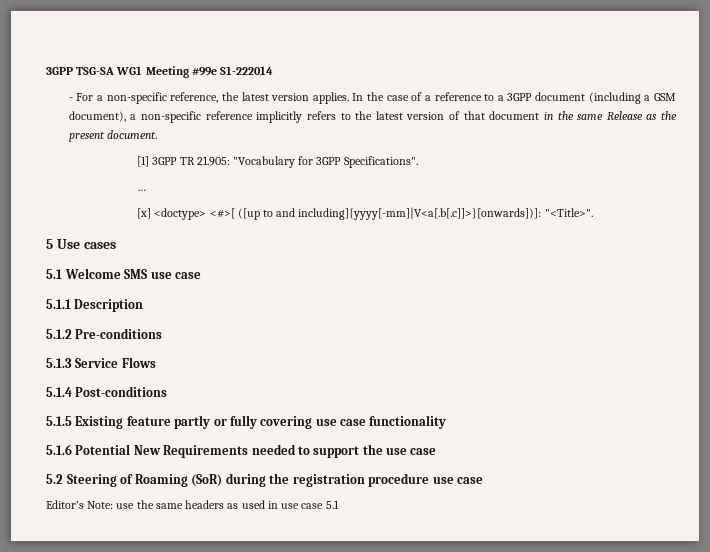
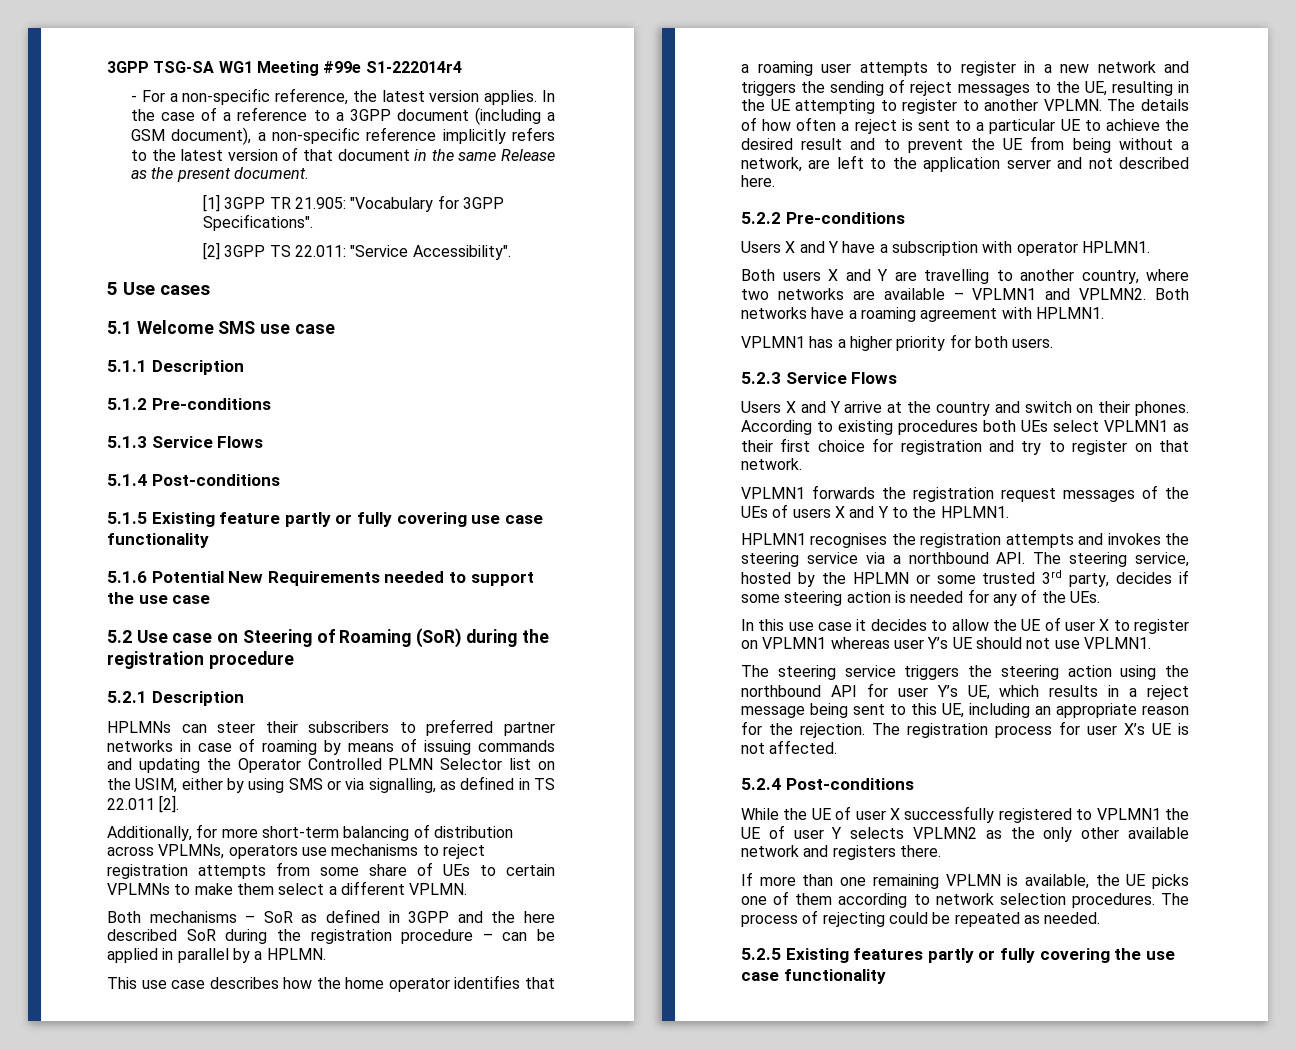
[220,66,274,75] S1-222014 -> [365,61,462,73] S1-222014r4
[137,189,147,191] [137,207,593,220] … // [x] <doctype> <#>[ ([up to and including]{yyyy[-mm]|V<a[.b[.c]]>}[onwards])]: "<Title>". -> [203,242,511,260] [2] 3GPP TS 22.011: "Service Accessibility".
(63, 479) none -> [136,630,239,643] Use case on
[432,476,484,484] [46,500,339,509] use case // Editor’s Note: use the same headers as used in use case 5.1 -> [107,691,244,706] [107,719,555,736] [107,738,555,755] [107,758,555,773] [107,776,555,793] [107,795,180,813] [107,824,513,841] [107,844,485,859] [107,862,555,879] [107,881,468,895] [107,909,556,923] [107,929,555,944] [107,948,326,963] [107,975,555,992] [741,61,1189,76] [741,79,1189,96] [741,99,1189,114] [741,117,1189,134] [741,136,1189,153] [741,155,1189,172] [741,175,775,187] [741,212,905,224] [741,241,1150,256] [741,269,1189,284] [741,288,1189,300] [741,307,1104,322] [741,334,1054,351] [741,372,898,384] [741,401,1189,416] [741,420,1189,435] [741,438,1189,455] [741,458,802,470] [741,485,1189,502] [741,504,1009,518] [741,533,1189,548] [741,552,1189,567] [741,570,1189,587] [741,589,1100,606] [741,617,1189,634] [741,637,1151,649] [741,665,1189,680] [741,683,1189,700] [741,703,1189,718] [741,721,1189,738] [741,740,838,754] [741,778,914,790] [741,806,1189,823] [741,825,1189,842] [741,845,941,860] [741,872,1189,889] [741,891,1189,908] [741,910,1101,927] [741,948,1175,963] [741,969,886,984] // 5.2.1 Description // HPLMNs can steer their subscribers to preferred partner networks in case of roaming by means of issuing commands and updating the Operator Controlled PLMN Selector list on the USIM, either by using SMS or via signalling, as defined in TS 22.011 [2]. // Additionally, for more short-term balancing of distribution across VPLMNs, operators use mechanisms to reject registration attempts from some share of UEs to certain VPLMNs to make them select a different VPLMN. // Both mechanisms – SoR as defined in 3GPP and the here described SoR during the registration procedure – can be applied in parallel by a HPLMN. // This use case describes how the home operator identifies that a roaming user attempts to register in a new network and triggers the sending of reject messages to the UE, resulting in the UE attempting to register to another VPLMN. The details of how often a reject is sent to a particular UE to achieve the desired result and to prevent the UE from being without a network, are left to the application server and not described here. // 5.2.2 Pre-conditions // Users X and Y have a subscription with operator HPLMN1. // Both users X and Y are travelling to another country, where two networks are available – VPLMN1 and VPLMN2. Both networks have a roaming agreement with HPLMN1. // VPLMN1 has a higher priority for both users. // 5.2.3 Service Flows // Users X and Y arrive at the country and switch on their phones. According to existing procedures both UEs select VPLMN1 as their first choice for registration and try to register on that network. // VPLMN1 forwards the registration request messages of the UEs of users X and Y to the HPLMN1. // HPLMN1 recognises the registration attempts and invokes the steering service via a northbound API. The steering service, hosted by the HPLMN or some trusted 3rd party, decides if some steering action is needed for any of the UEs. // In this use case it decides to allow the UE of user X to register on VPLMN1 whereas user Y’s UE should not use VPLMN1. // The steering service triggers the steering action using the northbound API for user Y’s UE, which results in a reject message being sent to this UE, including an appropriate reason for the rejection. The registration process for user X’s UE is not affected. // 5.2.4 Post-conditions // While the UE of user X successfully registered to VPLMN1 the UE of user Y selects VPLMN2 as the only other available network and registers there. // If more than one remaining VPLMN is available, the UE picks one of them according to network selection procedures. The process of rejecting could be repeated as needed. // 5.2.5 Existing features partly or fully covering the use case functionality

